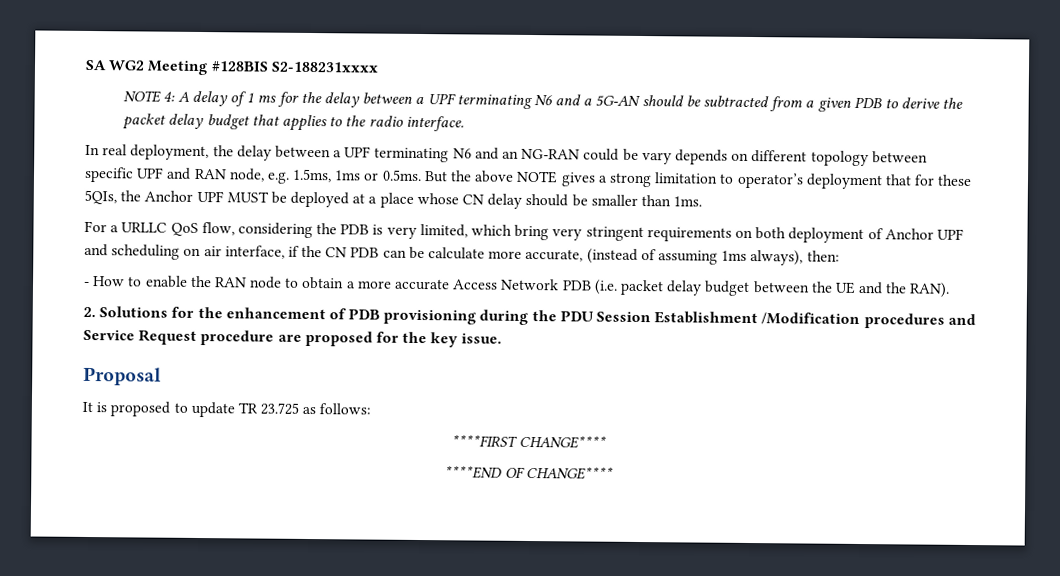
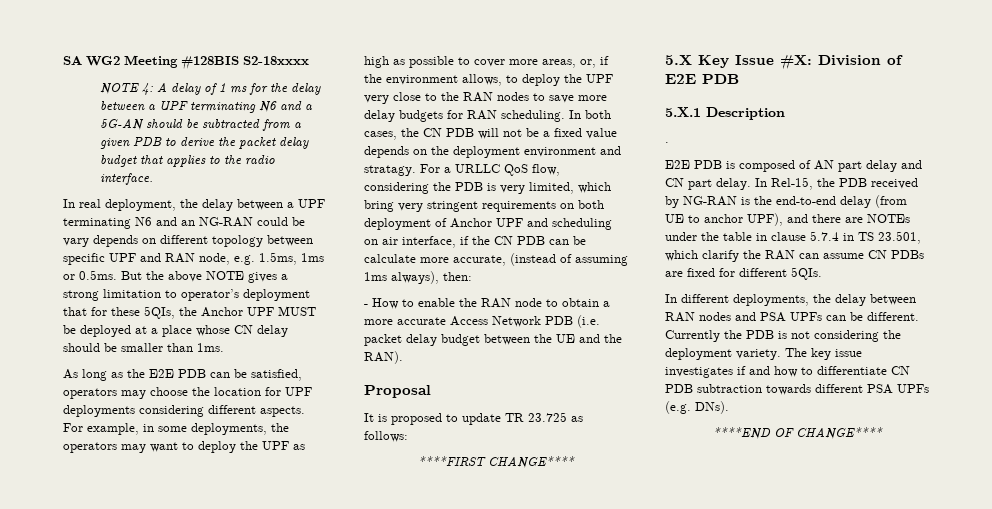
[270,61,379,73] S2-188231xxxx -> [243,56,309,65] S2-18xxxx
(703, 201) none -> [63,369,302,381] [63,387,312,399] [63,405,305,417] [63,423,289,435] [63,441,305,453] [364,56,609,68] [364,74,613,86] [364,92,607,104] [364,110,611,122] [364,128,617,140] [364,146,621,158] [364,165,416,176] As long as the E2E PDB can be satisfied, operators may choose the location for UPF deployments considering different aspects. For example, in some deployments, the operators may want to deploy the UPF as high as possible to cover more areas, or, if the environment allows, to deploy the UPF very close to the RAN nodes to save more delay budgets for RAN scheduling. In both cases, the CN PDB will not be a fixed value depends on the deployment environment and stratagy.
[83,306,976,329] [83,329,503,348] // 2. Solutions for the enhancement of PDB provisioning during the PDU Session Establishment /Modification procedures and Service Request procedure are proposed for the key issue. -> (403, 357) none
(607, 441) none -> [665,54,903,70] [665,74,739,84] [665,107,785,120] [665,142,669,143] [665,160,922,172] [665,177,918,190] [665,195,907,208] [665,213,910,226] [665,231,921,244] [665,250,924,262] [665,267,822,280] [665,294,916,306] [665,312,919,322] [665,330,901,342] [665,348,862,360] [665,366,910,378] [665,384,929,395] [665,401,729,414] // 5.X Key Issue #X: Division of E2E PDB // 5.X.1 Description // . // E2E PDB is composed of AN part delay and CN part delay. In Rel-15, the PDB received by NG-RAN is the end-to-end delay (from UE to anchor UPF), and there are NOTEs under the table in clause 5.7.4 in TS 23.501, which clarify the RAN can assume CN PDBs are fixed for different 5QIs. // In different deployments, the delay between RAN nodes and PSA UPFs can be different. Currently the PDB is not considering the deployment variety. The key issue investigates if and how to differentiate CN PDB subtraction towards different PSA UPFs (e.g. DNs).

